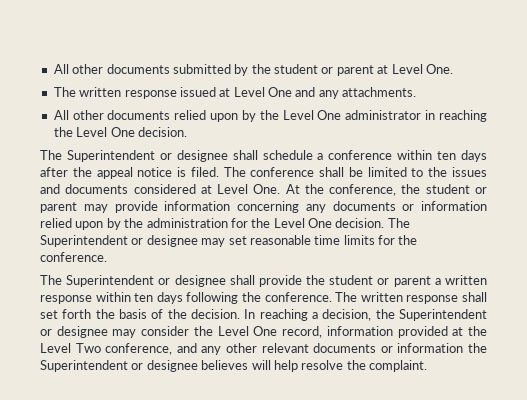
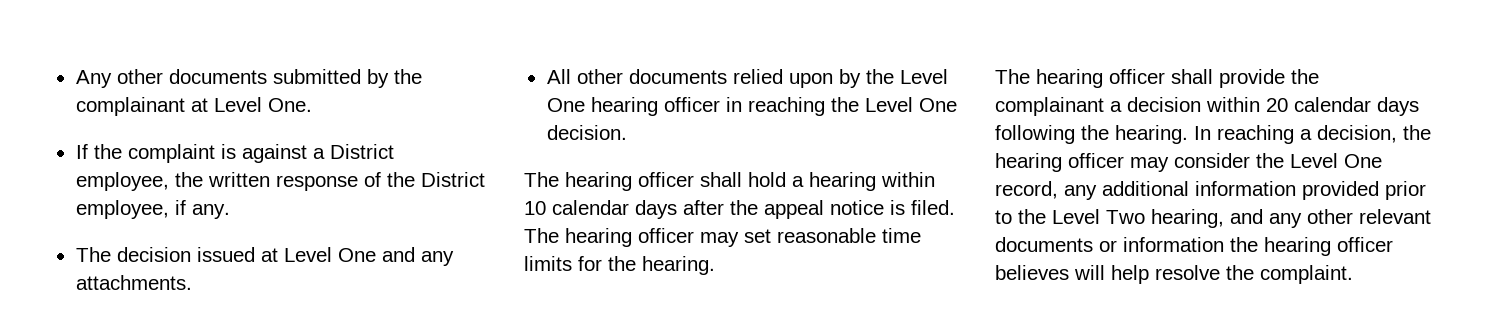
[53,64,69,74] All -> [75,70,112,88] Any
[274,64,374,76] student or parent -> [75,97,185,116] complainant
[53,87,177,99] The written response -> [75,144,394,163] [75,172,485,191] [75,200,230,219] [75,247,191,262] If the complaint is against a District employee, the written response of the District employee, if any. // The decision
[345,110,422,120] administrator -> [590,97,720,116] hearing officer
[66,150,457,162] Superintendent or designee shall schedule a conference within ten -> [565,172,935,191] [524,200,629,215] hearing officer shall hold a hearing within 10 calendar
[250,167,488,177] [40,184,487,196] [40,201,487,213] [40,218,410,230] [40,235,198,247] conference shall be limited to the issues and documents considered at Level One. At the conference, the student or parent may provide information concerning any documents or information relied upon by the administration for the Level One decision. The Superintendent or designee -> [565,228,694,247] hearing officer
[40,252,107,262] [40,275,488,287] [40,292,488,304] [40,309,240,319] conference. // The Superintendent or designee shall provide the student or parent a written response within ten days following the conference. The written response shall set forth the basis of the decision. -> [642,256,715,275] [995,69,1319,88] [995,97,1419,116] [995,125,1188,144] hearing. // The hearing officer shall provide the complainant a decision within 20 calendar days following the hearing.
[398,309,487,321] [40,326,108,338] Superintendent or designee -> [995,153,1124,172] hearing officer
[326,326,464,338] information provided at -> [1064,181,1426,200] [995,210,1012,224] any additional information provided prior to
[105,343,173,355] conference, -> [1151,209,1224,228] hearing,
[40,360,198,372] Superintendent or designee -> [1264,237,1393,256] hearing officer

